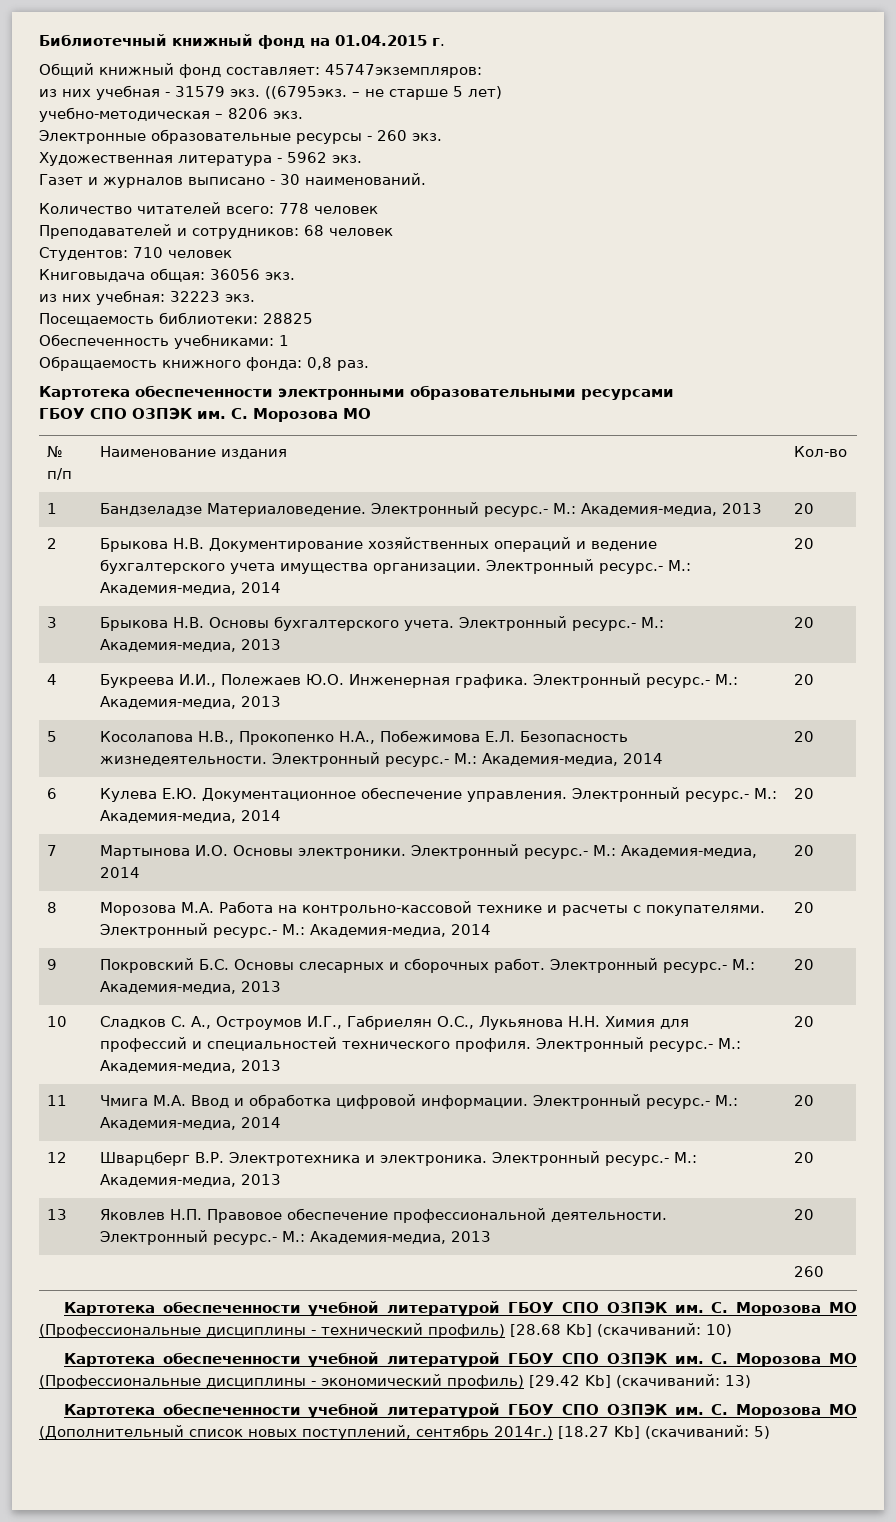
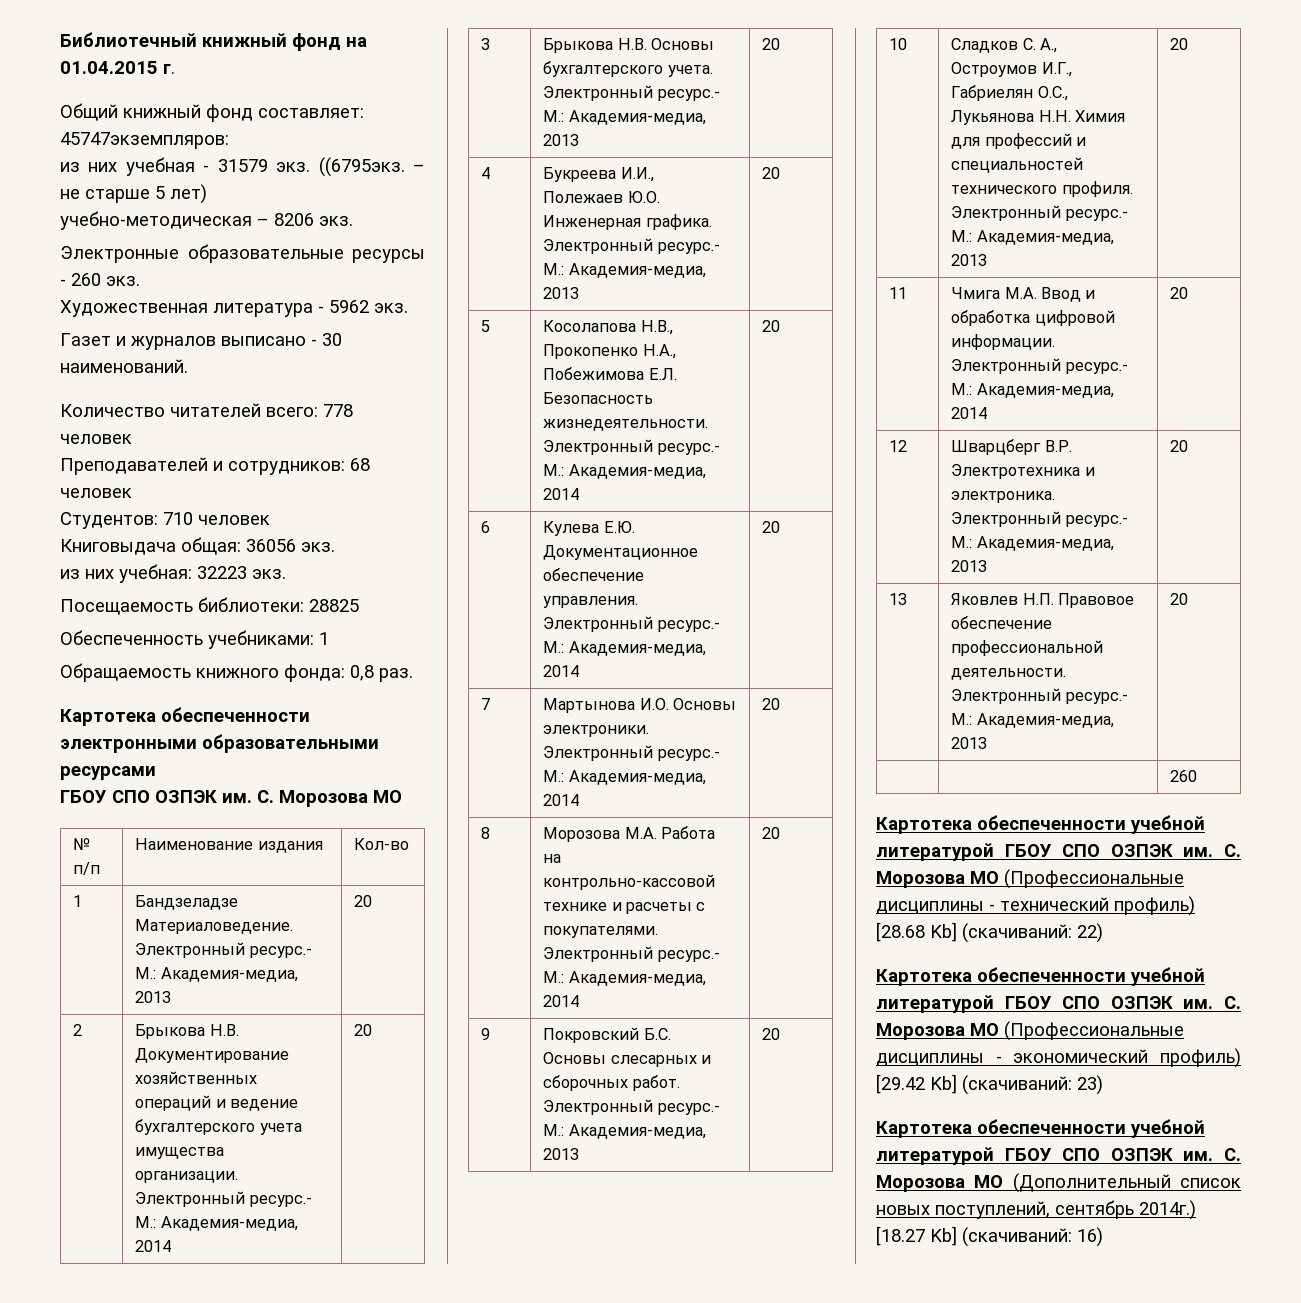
[706,1324,732,1337] 10) -> [1077,923,1103,943] 22)
[725,1375,751,1388] 13) -> [1077,1075,1103,1095] 23)
[754,1426,770,1439] 5) -> [1077,1227,1103,1247] 16)

